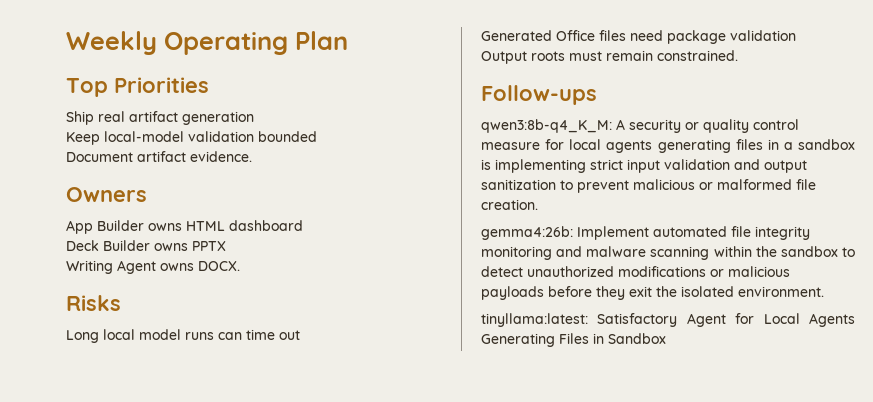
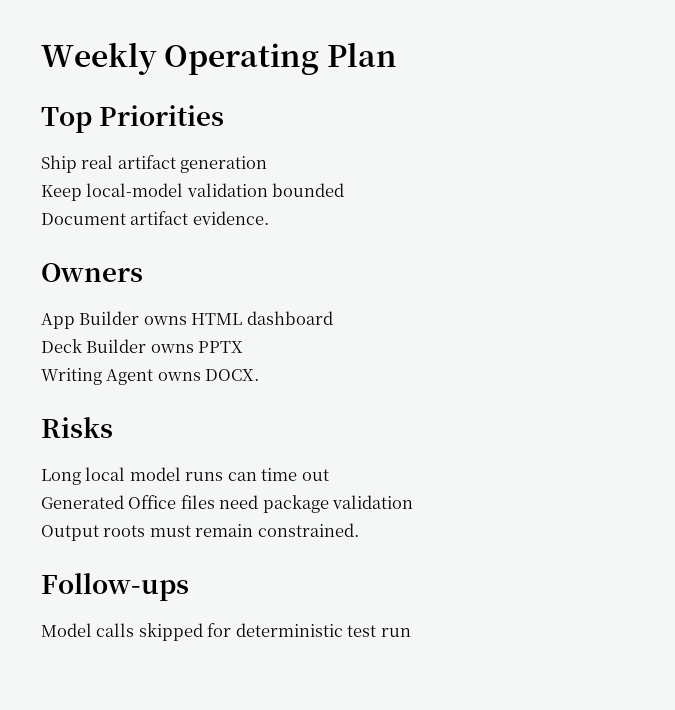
[481,119,799,133] [481,139,855,153] [481,159,807,173] [481,179,816,193] [481,199,538,210] [481,226,810,240] [481,246,855,260] [481,266,790,277] [481,286,824,300] [481,313,855,327] [481,333,666,347] qwen3:8b-q4_K_M: A security or quality control measure for local agents generating files in a sandbox is implementing strict input validation and output sanitization to prevent malicious or malformed file creation. // gemma4:26b: Implement automated file integrity monitoring and malware scanning within the sandbox to detect unauthorized modifications or malicious payloads before they exit the isolated environment. // tinyllama:latest: Satisfactory Agent for Local Agents Generating Files in Sandbox -> [41,623,411,641] Model calls skipped for deterministic test run

